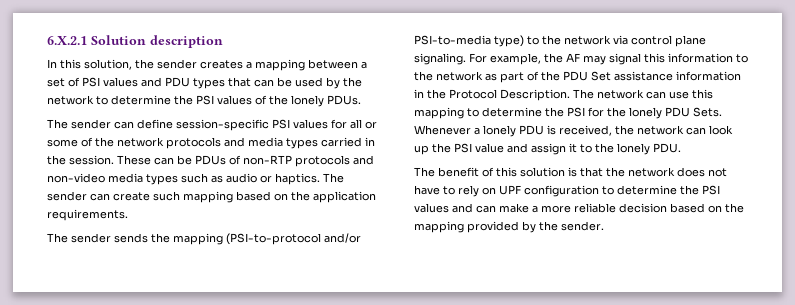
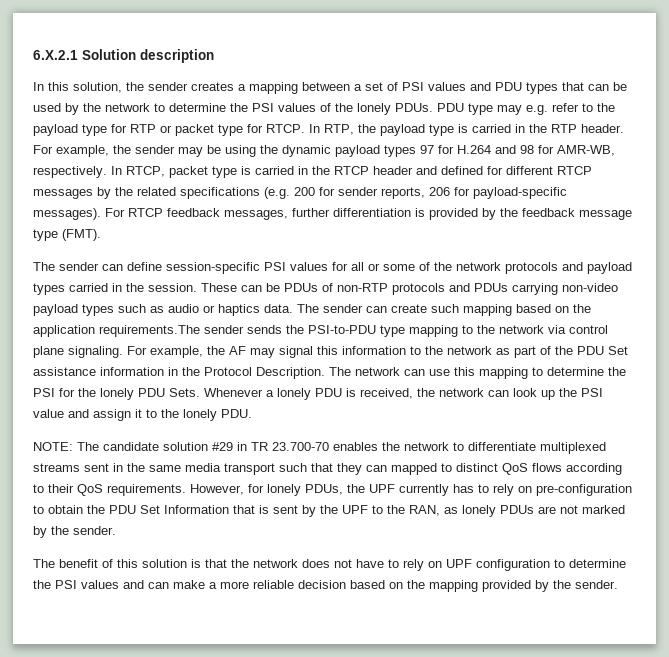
(361, 100) none -> [437,103,615,115] [33,124,624,136] [33,145,615,157] [33,166,592,178] [33,187,567,199] [33,208,632,220] [33,229,101,241] PDU type may e.g. refer to the payload type for RTP or packet type for RTCP. In RTP, the payload type is carried in the RTP header. For example, the sender may be using the dynamic payload types 97 for H.264 and 98 for AMR-WB, respectively. In RTCP, packet type is carried in the RTCP header and defined for different RTCP messages by the related specifications (e.g. 200 for sender reports, 206 for payload-specific messages). For RTCP feedback messages, further differentiation is provided by the feedback message type (FMT).
[248,137,283,147] media -> [587,262,632,274] payload
[47,173,143,183] non-video media -> [474,283,618,295] [33,304,78,316] PDUs carrying non-video payload
[275,173,320,185] haptics. -> [218,304,293,316] haptics data.
[47,209,128,221] [47,233,68,243] requirements. // The -> [99,325,200,337] requirements.The
[173,233,361,245] [414,35,524,47] mapping (PSI-to-protocol and/or PSI-to-media type) -> [308,325,458,337] PSI-to-PDU type mapping
(681, 148) none -> [33,442,606,454] [33,463,622,475] [33,484,632,496] [33,505,625,517] [33,526,116,538] // NOTE: The candidate solution #29 in TR 23.700-70 enables the network to differentiate multiplexed streams sent in the same media transport such that they can mapped to distinct QoS flows according to their QoS requirements. However, for lonely PDUs, the UPF currently has to rely on pre-configuration to obtain the PDU Set Information that is sent by the UPF to the RAN, as lonely PDUs are not marked by the sender.

